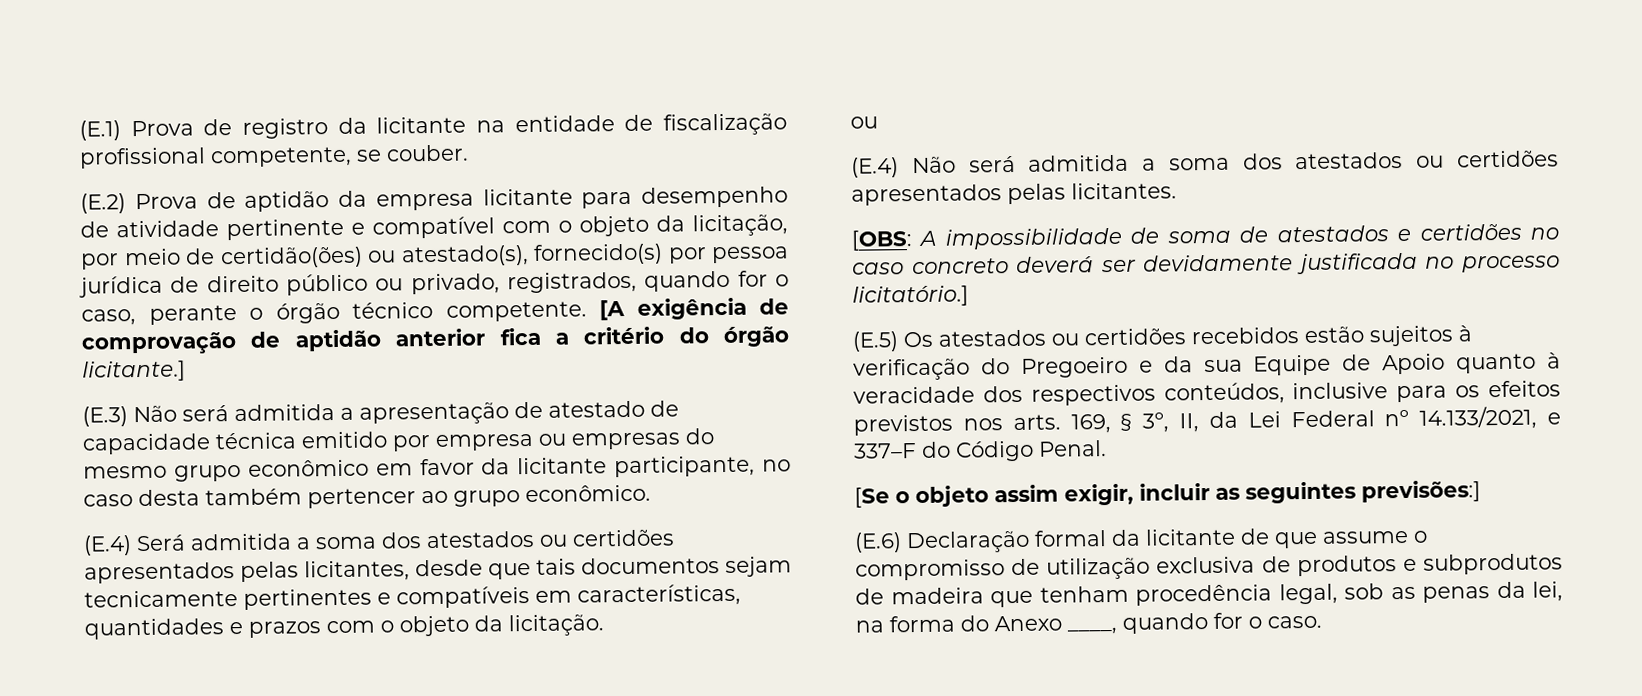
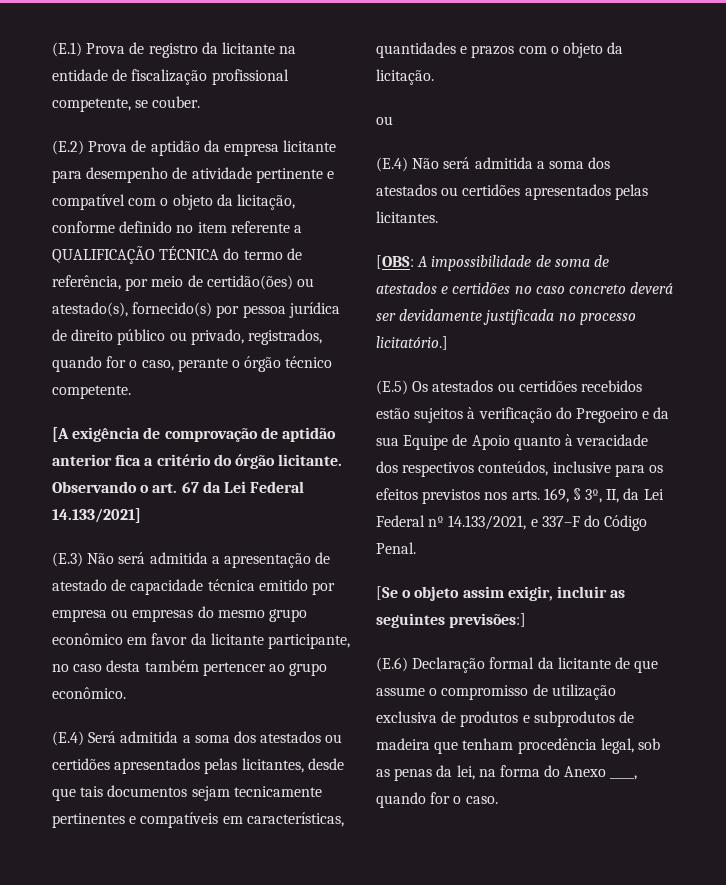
(788, 225) none -> [52,221,302,233] [52,246,302,264] [52,275,121,290] conforme definido no item referente a QUALIFICAÇÃO TÉCNICA do termo de referência,
(587, 311) none -> (131, 392) //
[82,360,186,382] licitante.] -> [278,454,343,466] [52,481,305,493] [52,508,141,523] licitante. Observando o art. 67 da Lei Federal 14.133/2021]

